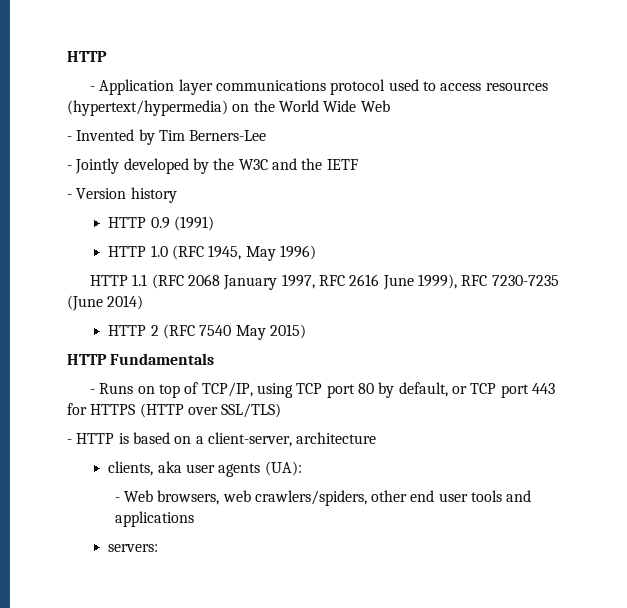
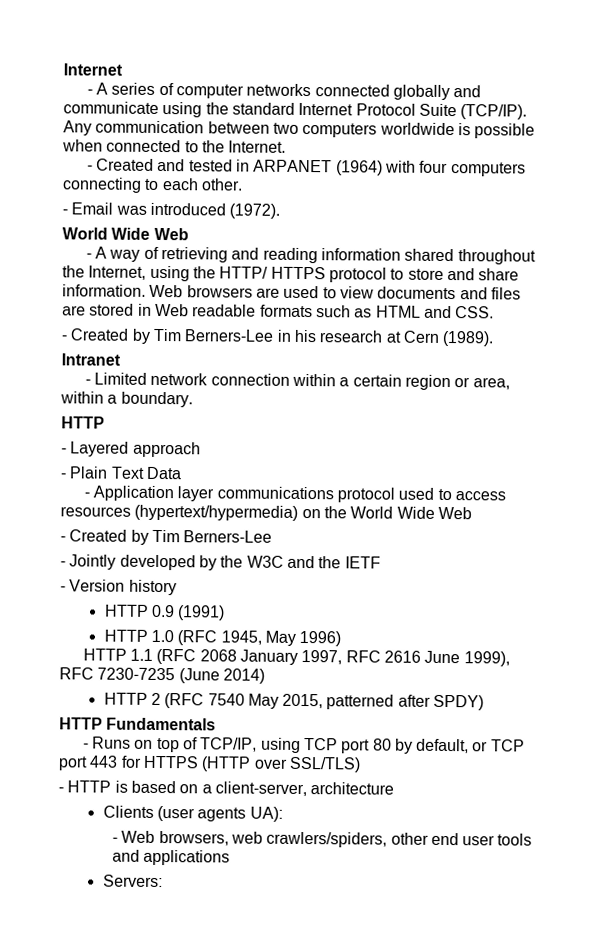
[67,51,107,62] HTTP -> [63,63,123,76] [86,82,482,101] [63,101,528,120] [63,120,536,139] [62,139,287,153] [86,158,526,177] [62,177,243,193] [62,202,281,219] [62,227,189,241] [85,246,536,265] [62,265,520,283] [62,284,521,300] [62,303,495,319] [61,328,495,347] [61,353,121,366] [84,372,510,391] [60,391,193,408] [61,416,105,429] [61,441,201,458] [60,466,182,480] Internet // - A series of computer networks connected globally and communicate using the standard Internet Protocol Suite (TCP/IP). Any communication between two computers worldwide is possible when connected to the Internet. // - Created and tested in ARPANET (1964) with four computers connecting to each other. // - Email was introduced (1972). // World Wide Web // - A way of retrieving and reading information shared throughout the Internet, using the HTTP/ HTTPS protocol to store and share information. Web browsers are used to view documents and files are stored in Web readable formats such as HTML and CSS. // - Created by Tim Berners-Lee in his research at Cern (1989). // Intranet // - Limited network connection within a certain region or area, within a boundary. // HTTP // - Layered approach // - Plain Text Data
[76,129,135,141] Invented -> [69,529,128,542] Created
[269,324,306,339] 2015) -> [282,693,485,711] 2015, patterned after SPDY)
[108,461,302,477] clients, aka user agents (UA): -> [102,805,283,822] Clients (user agents UA):
[108,544,159,552] servers: -> [102,874,163,888] Servers:

